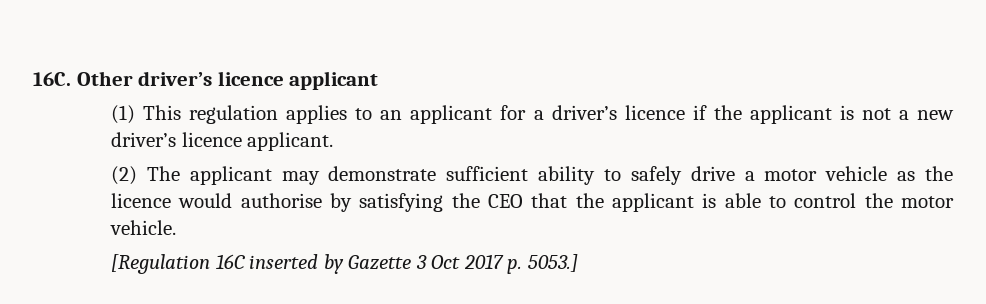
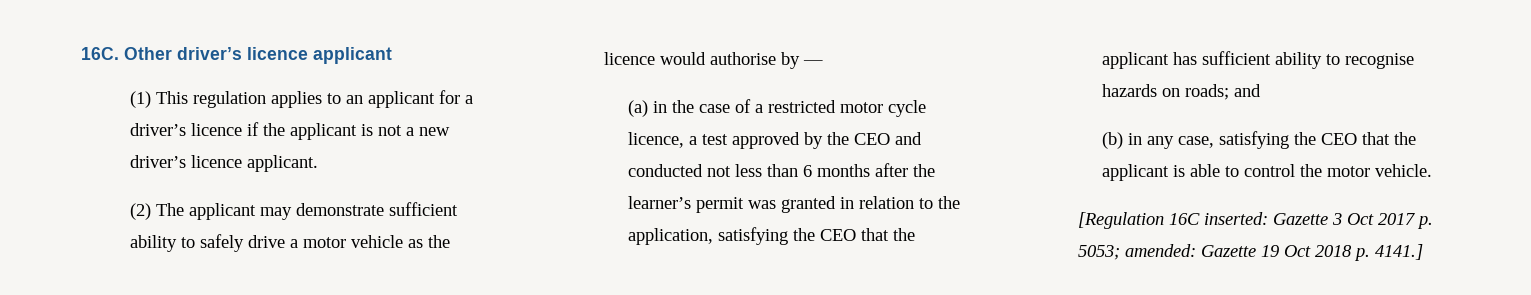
(353, 202) none -> [802,60,823,65] [627,99,926,117] [627,132,922,149] [627,163,935,177] [627,196,960,213] [627,227,915,245] [1101,51,1414,69] [1101,84,1261,100] [1101,132,1214,149] — // (a) in the case of a restricted motor cycle licence, a test approved by the CEO and conducted not less than 6 months after the learner’s permit was granted in relation to the application, satisfying the CEO that the applicant has sufficient ability to recognise hazards on roads; and // (b) in any case,
[249,254,344,274] inserted by -> [1203,212,1268,225] inserted:
[527,254,578,272] 5053.] -> [1077,244,1423,261] 5053; amended: Gazette 19 Oct 2018 p. 4141.]

